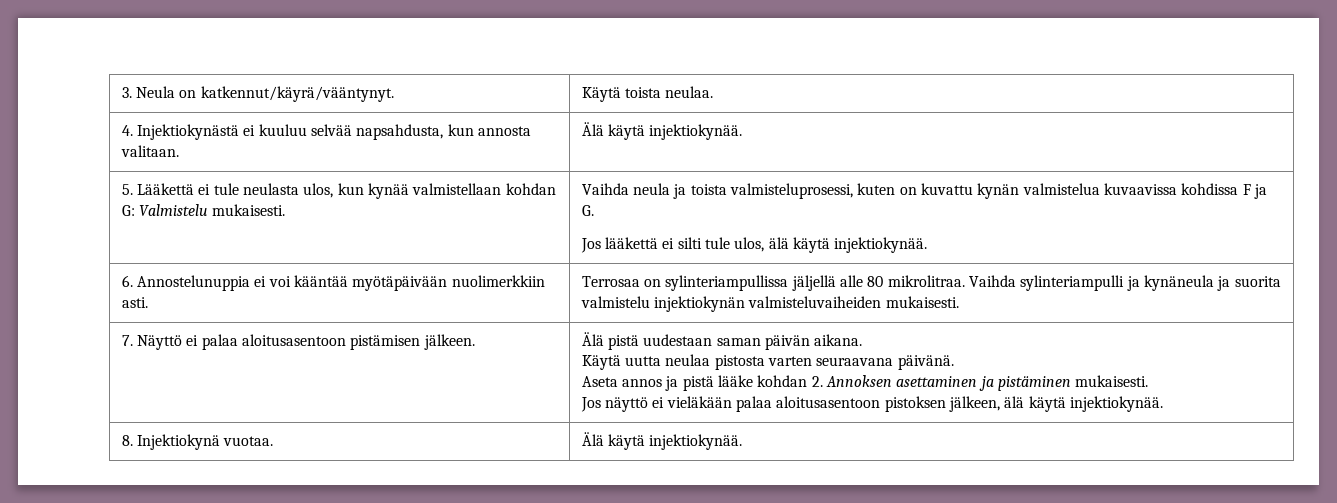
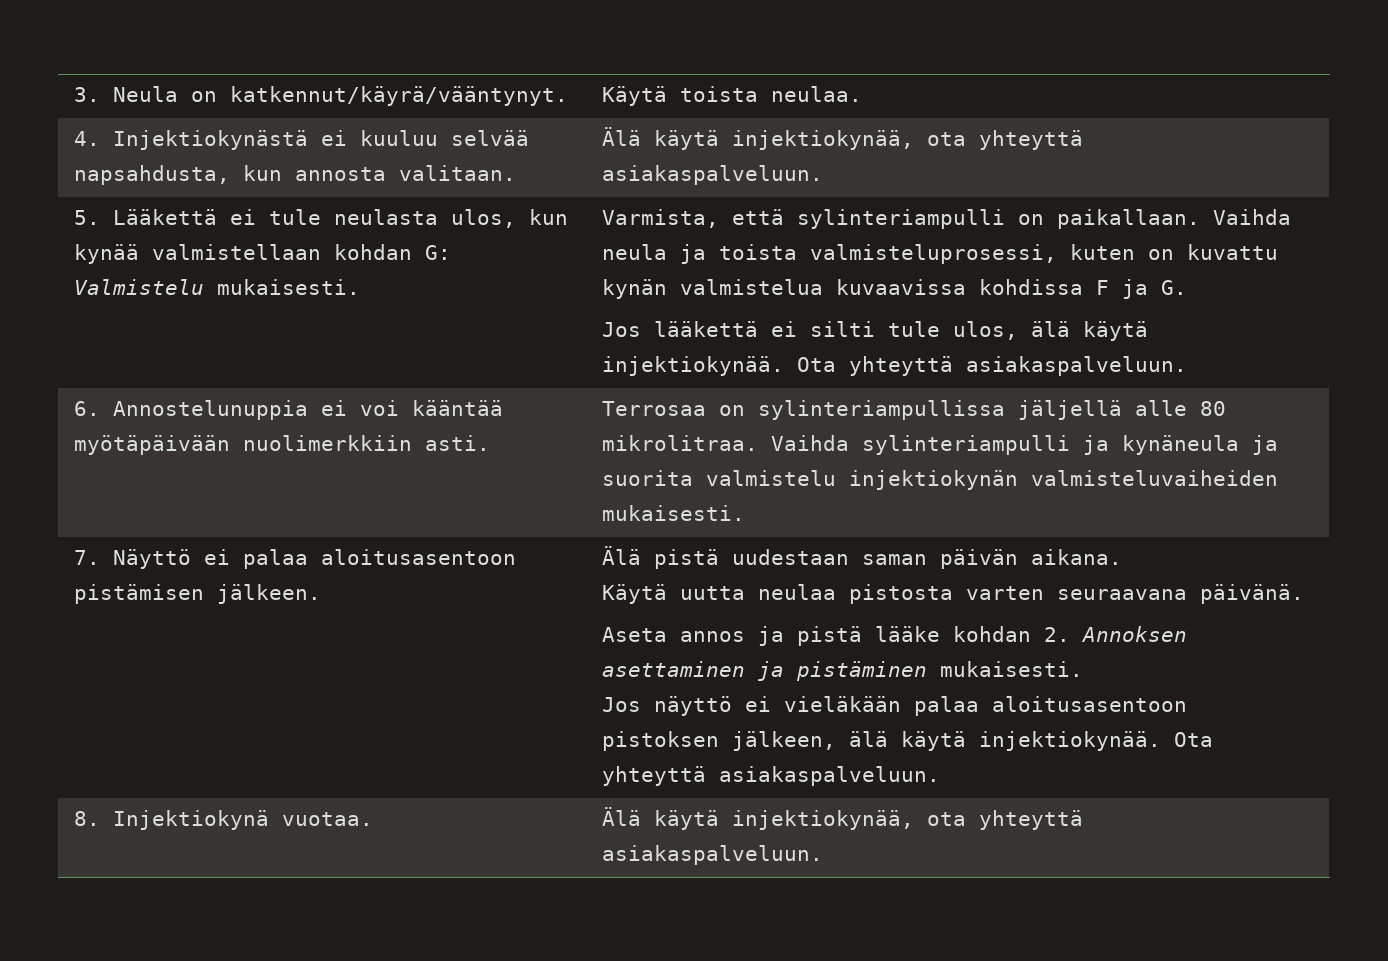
[649,124,743,140] injektiokynää. -> [732,130,1084,150] [602,165,824,185] injektiokynää, ota yhteyttä asiakaspalveluun.
(286, 210) none -> [602,209,1201,229] Varmista, että sylinteriampulli on paikallaan.
(928, 245) none -> [797,356,1188,376] Ota yhteyttä asiakaspalveluun.
(1163, 404) none -> [1174,732,1214,747] [602,766,941,786] Ota yhteyttä asiakaspalveluun.
[649,434,743,450] injektiokynää. -> [732,810,1084,830] [602,845,824,865] injektiokynää, ota yhteyttä asiakaspalveluun.

